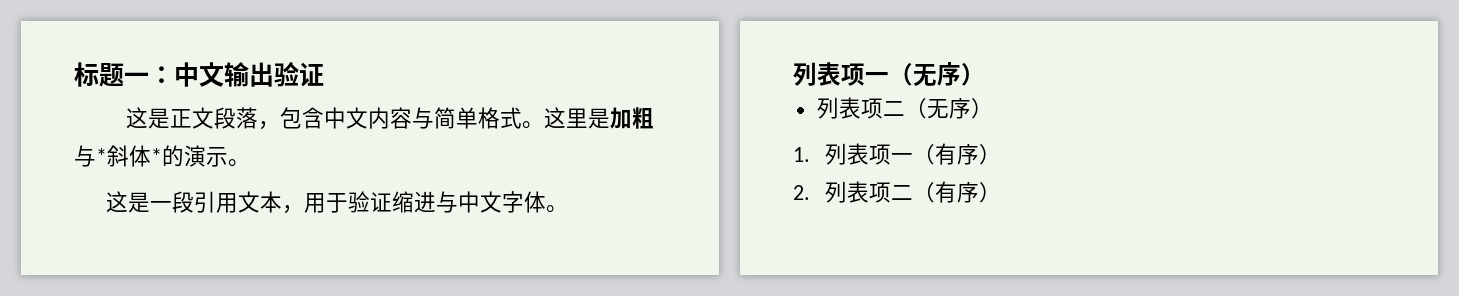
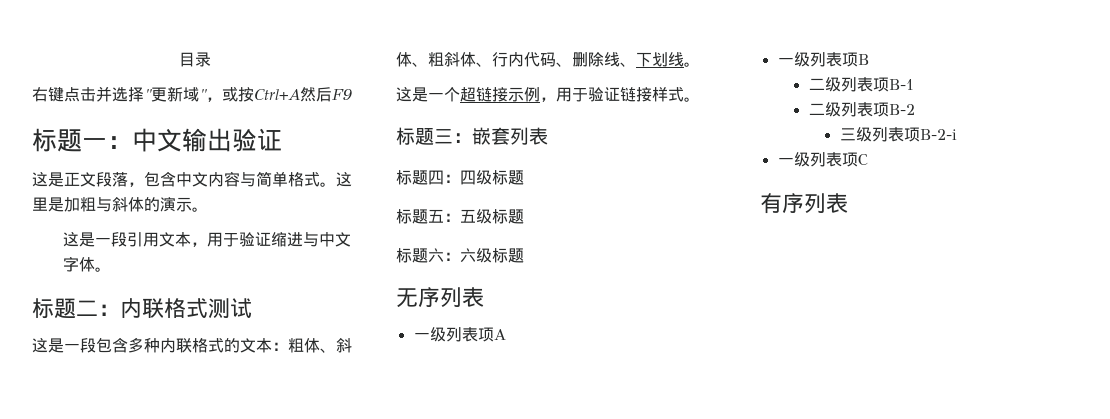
(74, 74) none -> [179,52,211,67] [32,86,352,102] 目录 // 右键点击并选择"更新域"，或按Ctrl+A然后F9 //
[96,145,162,167] *斜体* -> [112,197,144,212] 斜体
[793,62,985,86] [816,97,993,119] [793,143,1001,165] [793,181,1001,203] 列表项一（无序） // 列表项二（无序） // 1.列表项一（有序） // 2.列表项二（有序） -> [32,298,252,319] [32,337,352,353] [396,52,700,67] [396,87,700,102] [396,127,548,145] [396,170,524,185] [396,209,524,224] [396,248,524,263] [396,287,484,308] [413,327,506,342] [777,52,869,67] [808,77,914,92] [808,102,915,117] [839,127,957,142] [777,152,868,167] [760,193,848,214] 标题二：内联格式测试 // 这是一段包含多种内联格式的文本：粗体、斜体、粗斜体、行内代码、删除线、下划线。 // 这是一个超链接示例，用于验证链接样式。 // 标题三：嵌套列表 // 标题四：四级标题 // 标题五：五级标题 // 标题六：六级标题 // 无序列表 // 一级列表项A // 一级列表项B // 二级列表项B-1 // 二级列表项B-2 // 三级列表项B-2-i // 一级列表项C // 有序列表

